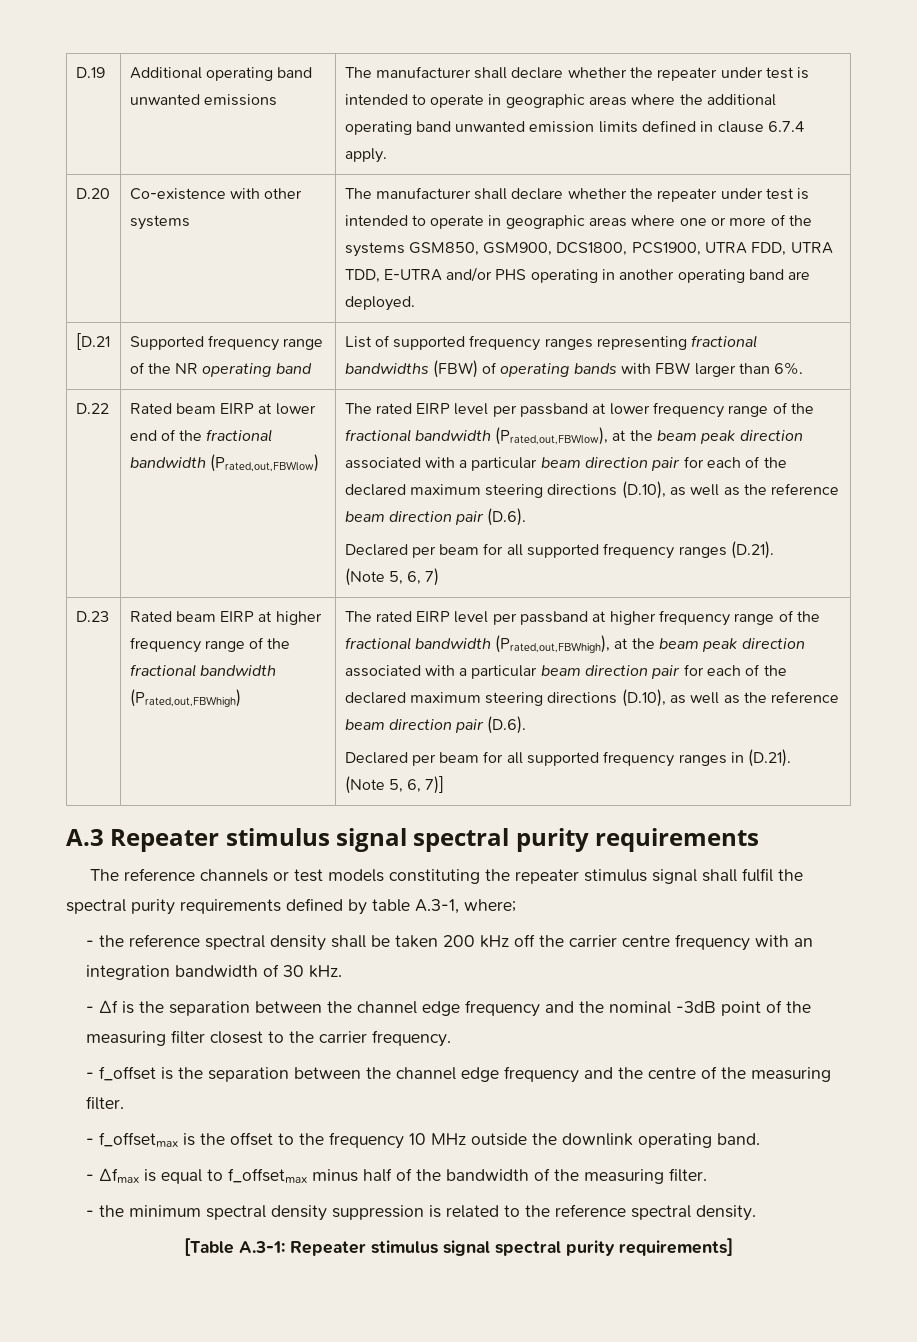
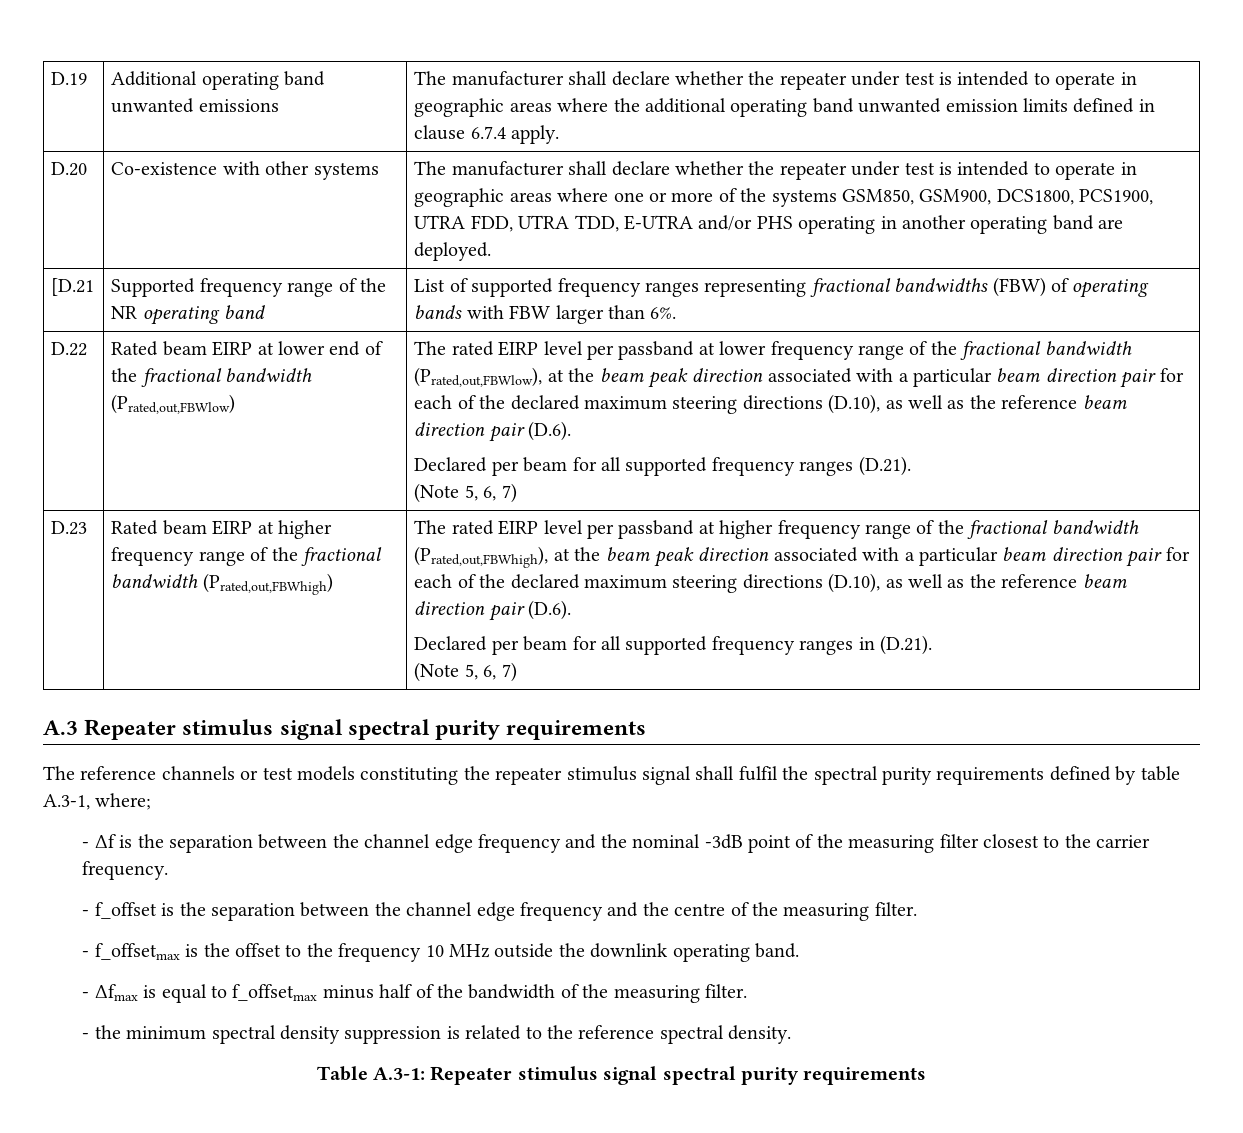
[425,776,445,794] 7)] -> [501,662,517,682] 7)
[86,934,814,951] [86,964,343,980] // - the reference spectral density shall be taken 200 kHz off the carrier centre frequency with an integration bandwidth of 30 kHz. -> (152, 801) none
[184,1238,234,1256] [Table -> [316,1066,368,1081] Table
[619,1238,733,1256] requirements] -> [803,1067,927,1085] requirements

